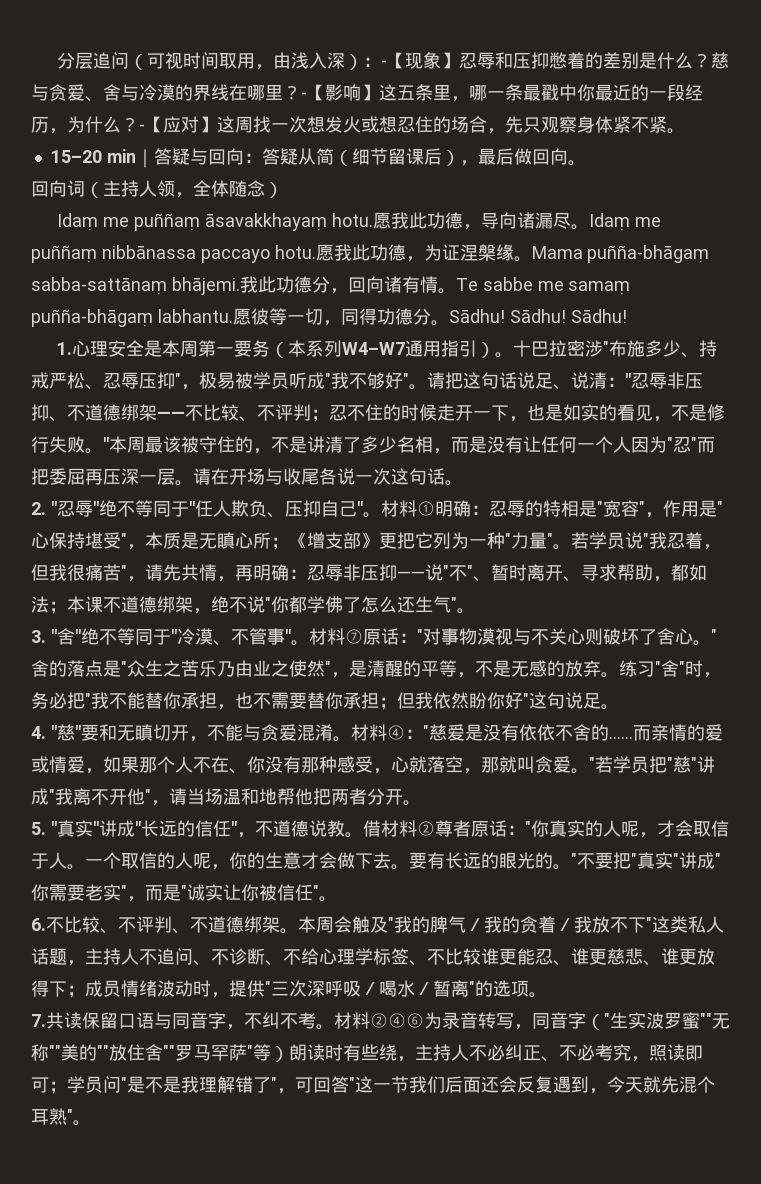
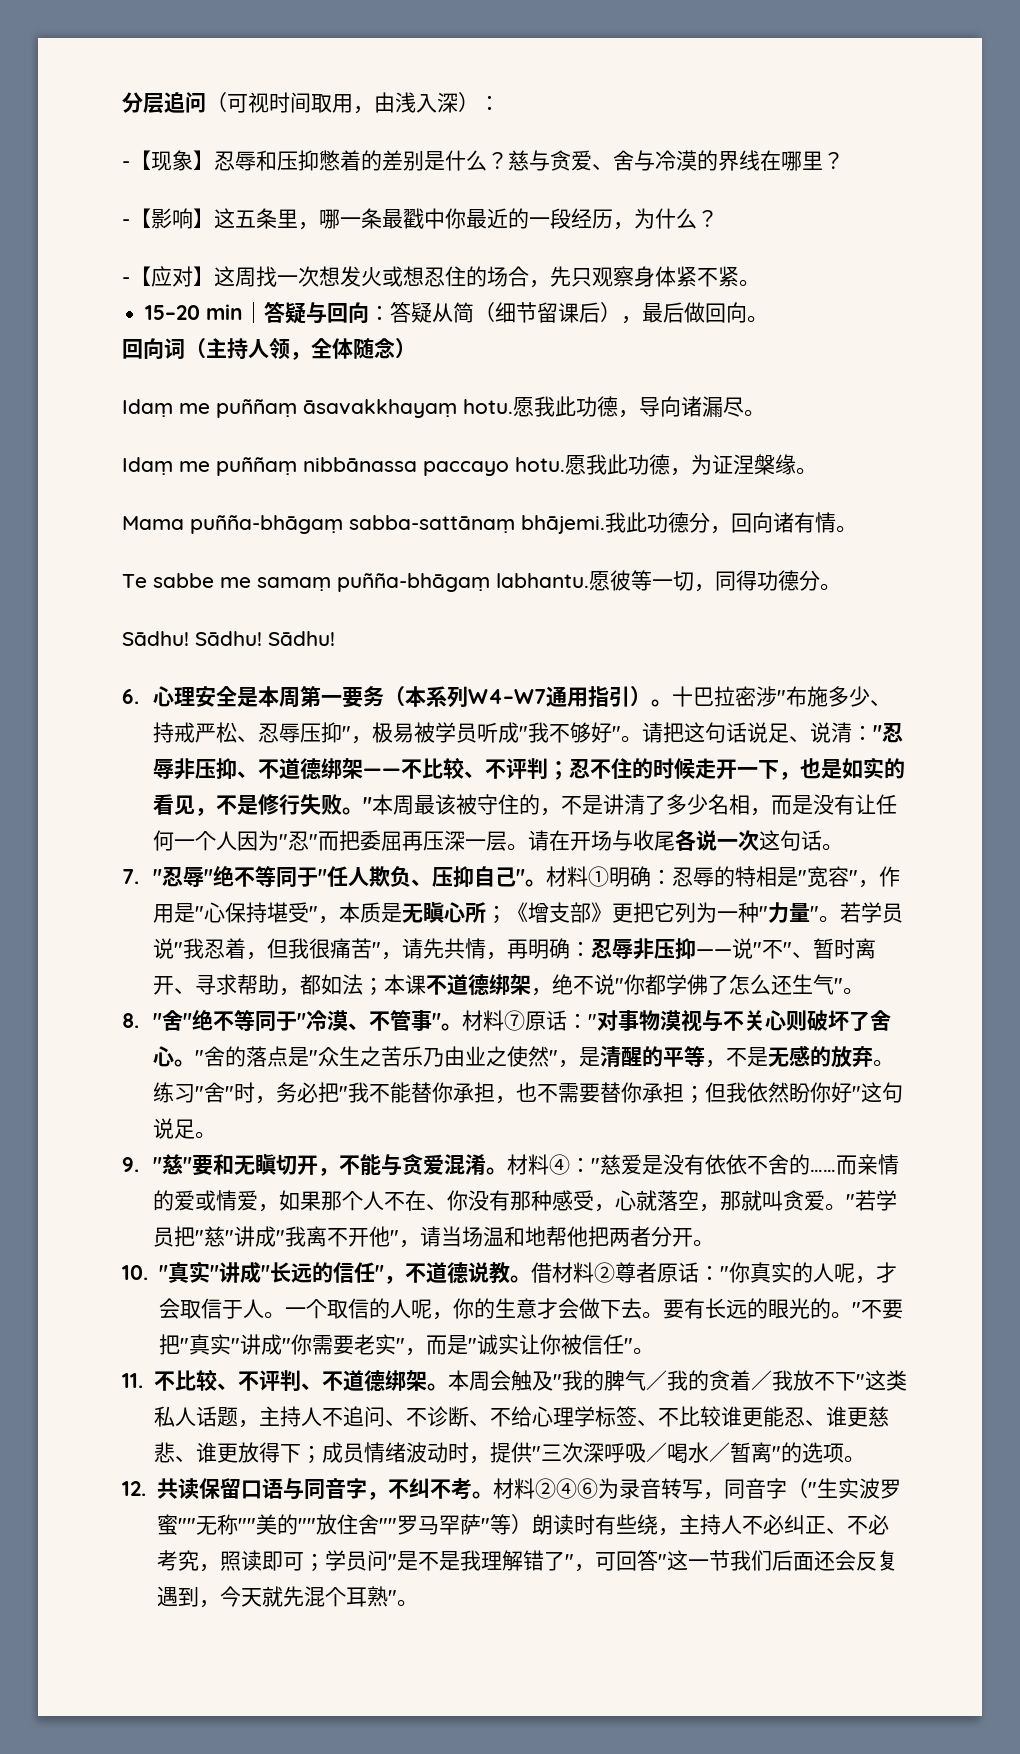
(382, 62) none -> (500, 102) //
(301, 92) none -> (844, 160) //
(139, 124) none -> (718, 218) //
(589, 227) none -> (765, 413) //
(532, 259) none -> (817, 471) //
(456, 291) none -> (857, 529) //
(449, 323) none -> (841, 587) //
[57,342,73,355] 1. -> [122,689,139,704] 6.
[31,502,46,515] 2. -> [122,869,139,884] 7.
[31,630,46,643] 3. -> [122,1013,139,1028] 8.
[31,726,46,739] 4. -> [122,1157,139,1172] 9.
[31,822,46,835] 5. -> [122,1265,148,1280] 10.
[31,918,46,931] 6. -> [122,1373,143,1388] 11.
[31,1014,46,1027] 7. -> [122,1481,146,1496] 12.

